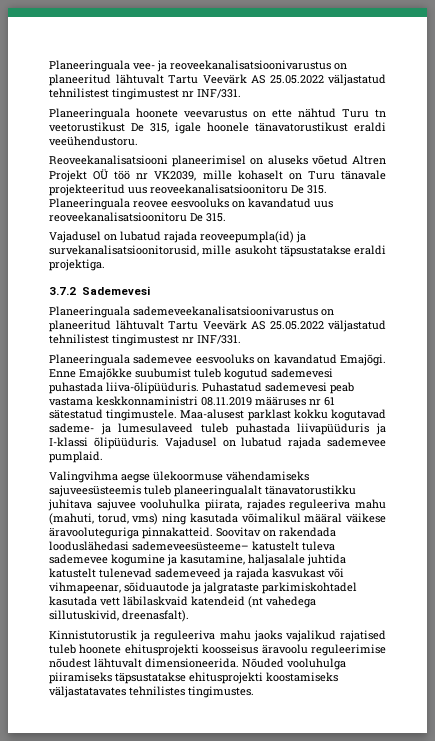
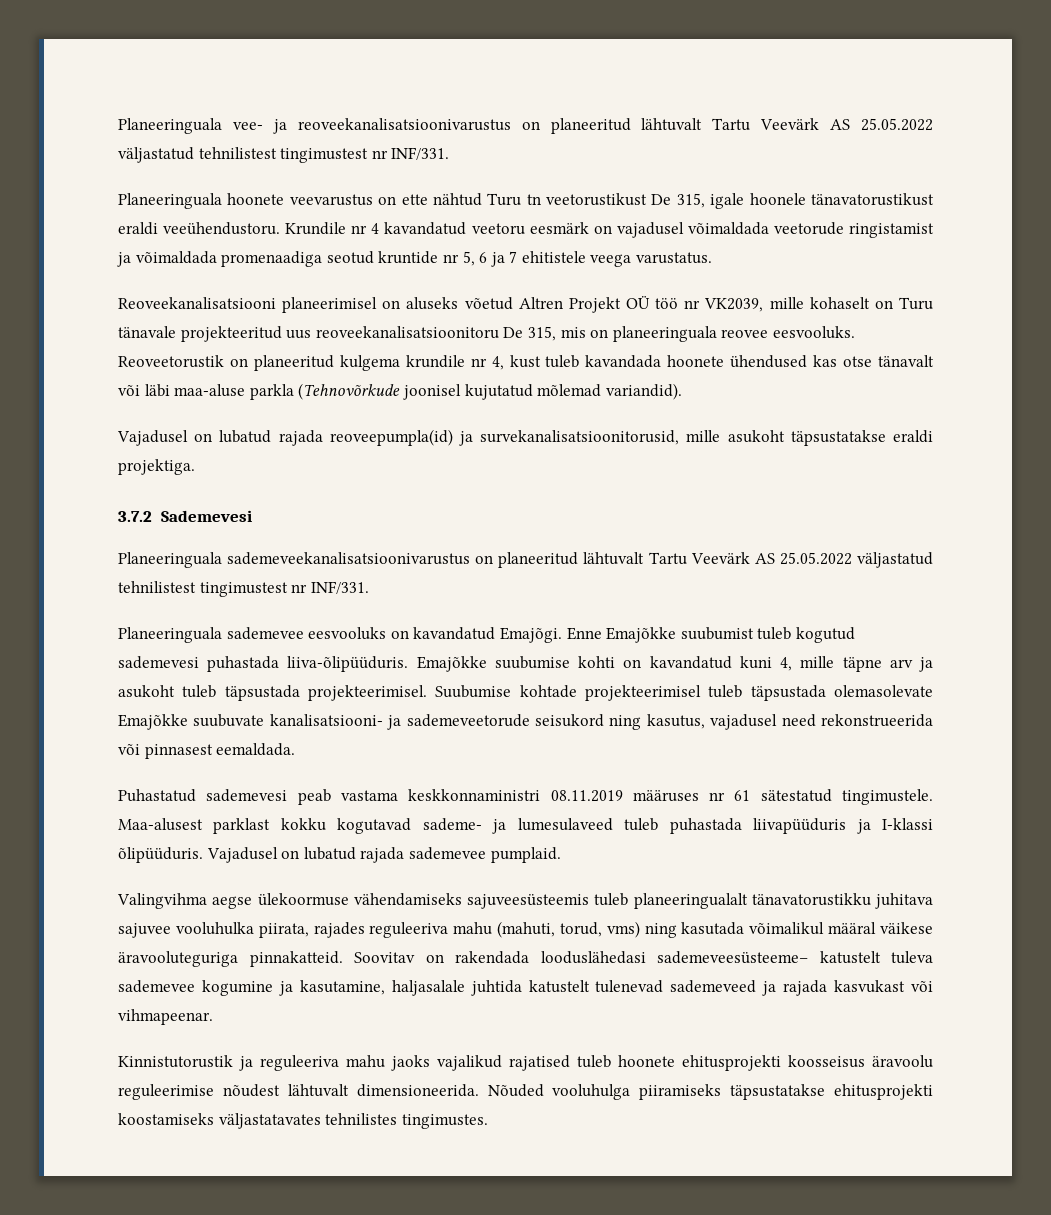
(138, 141) none -> [285,222,935,238] [117,251,713,267] Krundile nr 4 kavandatud veetoru eesmärk on vajadusel võimaldada veetorude ringistamist ja võimaldada promenaadiga seotud kruntide nr 5, 6 ja 7 ehitistele veega varustatus.
[307,185,327,194] [49,198,333,210] [49,212,226,222] 315. Planeeringuala reovee eesvooluks on kavandatud uus reoveekanalisatsioonitoru De 315. -> [527,326,855,342] [118,355,935,371] [118,383,682,400] 315, mis on planeeringuala reovee eesvooluks. Reoveetorustik on planeeritud kulgema krundile nr 4, kust tuleb kavandada hoonete ühendused kas otse tänavalt või läbi maa-aluse parkla (Tehnovõrkude joonisel kujutatud mõlemad variandid).
(199, 388) none -> [416,656,933,672] [118,685,934,701] [118,714,933,730] [118,743,296,759] Emajõkke suubumise kohti on kavandatud kuni 4, mille täpne arv ja asukoht tuleb täpsustada projekteerimisel. Suubumise kohtade projekteerimisel tuleb täpsustada olemasolevate Emajõkke suubuvate kanalisatsiooni- ja sademeveetorude seisukord ning kasutus, vajadusel need rekonstrueerida või pinnasest eemaldada. //
[49,582,357,594] [49,596,316,608] [49,610,189,622] vihmapeenar, sõiduautode ja jalgrataste parkimiskohtadel kasutada vett läbilaskvaid katendeid (nt vahedega sillutuskivid, dreenasfalt). -> [118,1009,213,1025] vihmapeenar.

